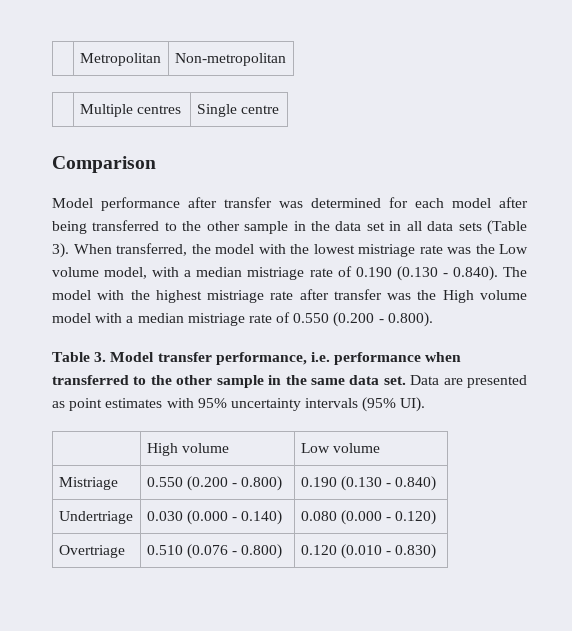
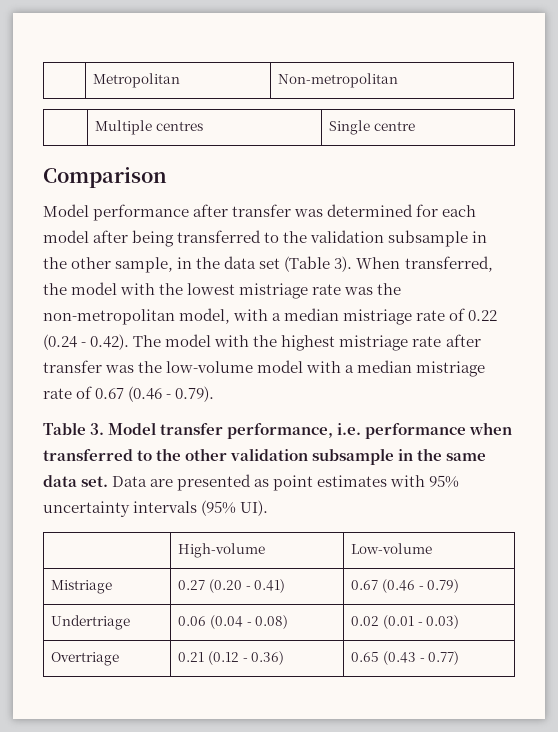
[206,221,482,234] other sample in the data set in all data sets -> [310,230,488,247] [43,256,281,273] validation subsample in the other sample, in the data set
[499,244,528,254] [52,267,99,277] Low volume -> [43,309,175,325] non-metropolitan
[355,266,498,281] 0.190 (0.130 - 0.840). -> [468,310,498,321] [43,334,130,350] 0.22 (0.24 - 0.42).
[442,290,527,303] High volume -> [166,361,254,373] low-volume
[293,312,433,327] 0.550 (0.200 - 0.800). -> [95,386,215,402] 0.67 (0.46 - 0.79).
[216,375,264,388] sample -> [230,448,395,465] validation subsample
[146,443,229,456] [300,443,380,453] [58,477,118,490] [146,476,283,491] [300,476,437,491] [58,511,133,524] [146,510,283,525] [300,510,437,525] [58,545,125,558] [146,544,283,559] [300,544,437,559] High volume | Low volume // Mistriage | 0.550 (0.200 - 0.800) | 0.190 (0.130 - 0.840) // Undertriage | 0.030 (0.000 - 0.140) | 0.080 (0.000 - 0.120) // Overtriage | 0.510 (0.076 - 0.800) | 0.120 (0.010 - 0.830) -> [178,543,266,558] [351,543,433,554] [51,580,113,594] [178,579,286,593] [351,579,460,593] [51,615,131,630] [178,615,289,629] [351,615,460,629] [51,652,120,666] [178,651,285,665] [351,651,460,665] High-volume | Low-volume // Mistriage | 0.27 (0.20 - 0.41) | 0.67 (0.46 - 0.79) // Undertriage | 0.06 (0.04 - 0.08) | 0.02 (0.01 - 0.03) // Overtriage | 0.21 (0.12 - 0.36) | 0.65 (0.43 - 0.77)

